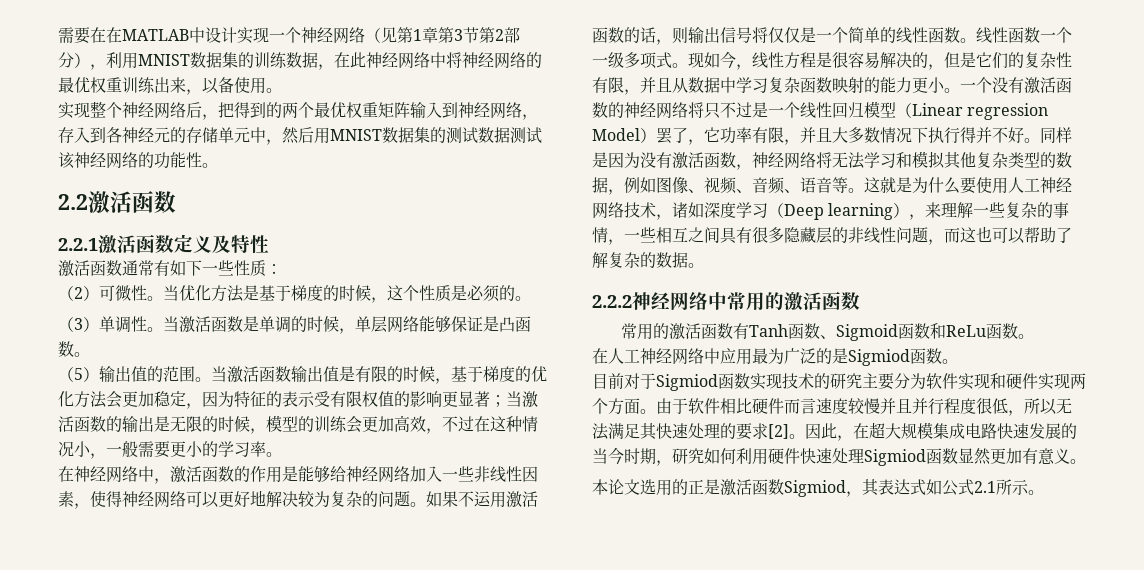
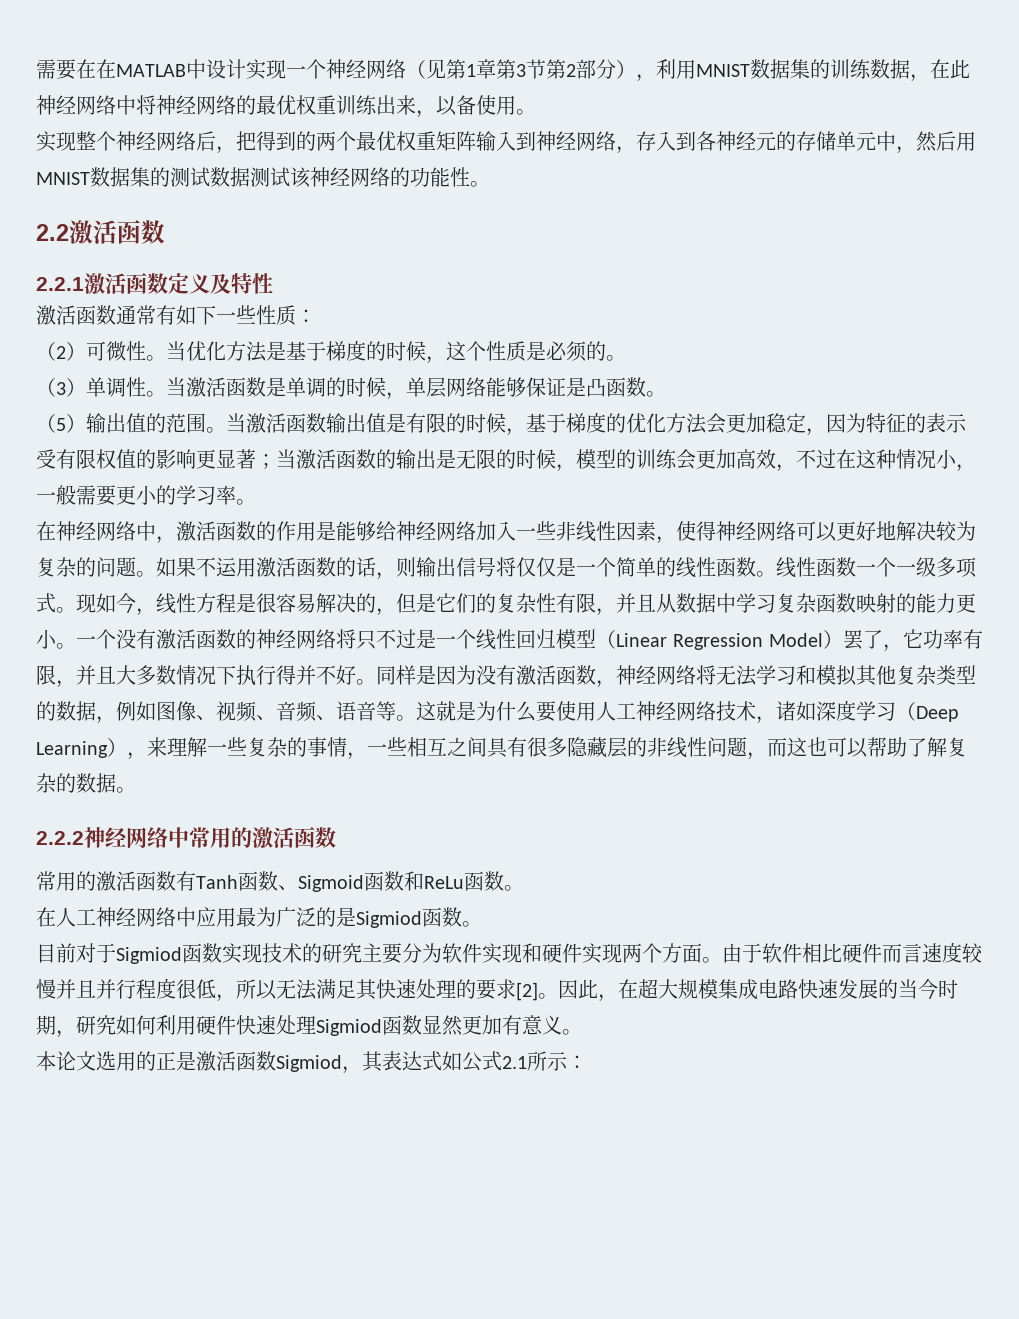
[967,103,1049,120] regression -> [673,633,763,650] Regression
[828,203,894,220] learning -> [36,741,108,758] Learning
[1028,490,1044,495] 。 -> [567,1055,587,1069] ：

